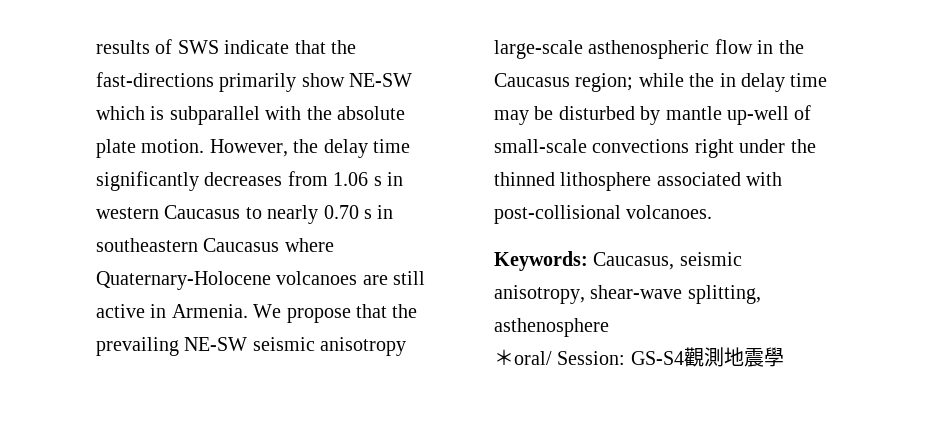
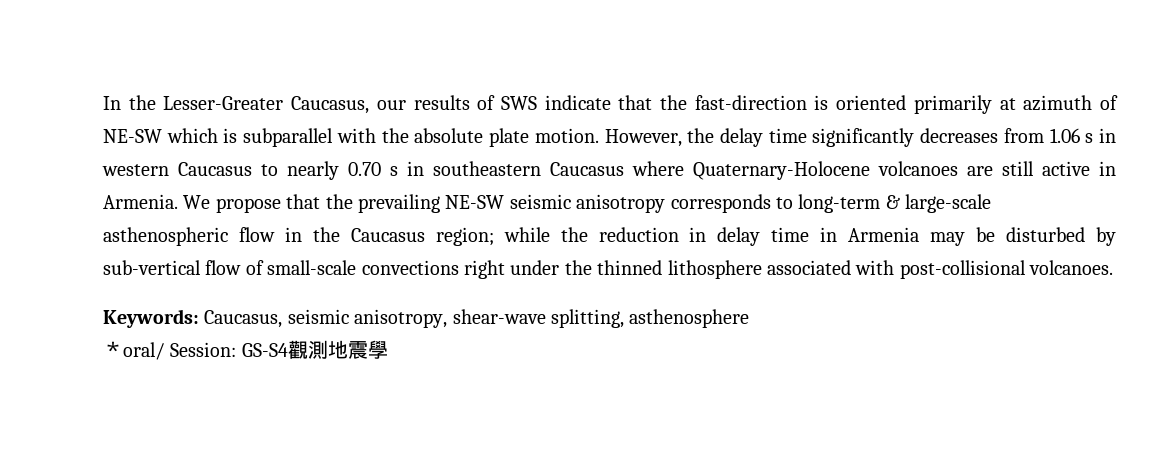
(96, 47) none -> [103,95,406,114] In the Lesser-Greater Caucasus, our
[96,72,345,92] fast-directions primarily show -> [694,95,1119,114] fast-direction is oriented primarily at azimuth of
(407, 346) none -> [670,194,900,213] corresponds to long-term &
(715, 80) none -> [598,227,679,242] reduction
(828, 80) none -> [820,227,920,242] in Armenia
[665,106,789,125] mantle up-well -> [103,260,242,275] sub-vertical flow

